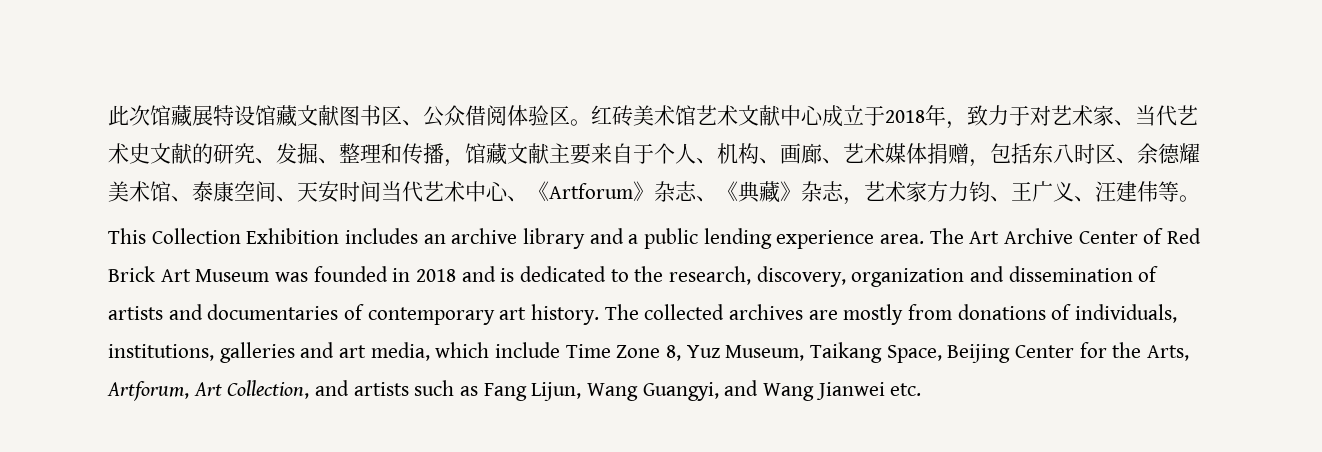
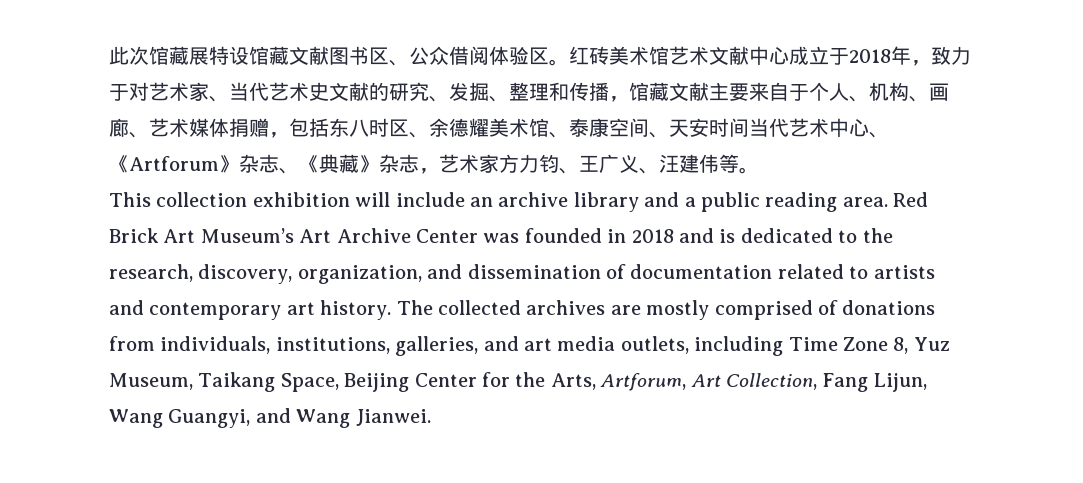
[151,228,419,244] Collection Exhibition includes -> [156,192,465,207] collection exhibition will include
[703,228,1202,249] [108,266,270,282] lending experience area. The Art Archive Center of Red Brick Art Museum -> [765,192,929,212] [109,228,478,243] reading area. Red Brick Art Museum’s Art Archive Center
[851,268,965,287] organization -> [297,265,422,284] organization,
[108,304,365,320] artists and documentaries of -> [630,264,935,279] [109,300,144,315] documentation related to artists and
[908,304,1072,320] from donations of -> [714,300,936,320] [109,336,155,351] comprised of donations from
[219,342,295,363] galleries -> [395,336,479,356] galleries,
[370,342,561,361] media, which include -> [557,336,784,356] media outlets, including
[315,380,479,396] and artists such as -> (817, 381) none
[815,382,922,400] Jianwei etc. -> [355,409,431,426] Jianwei.

